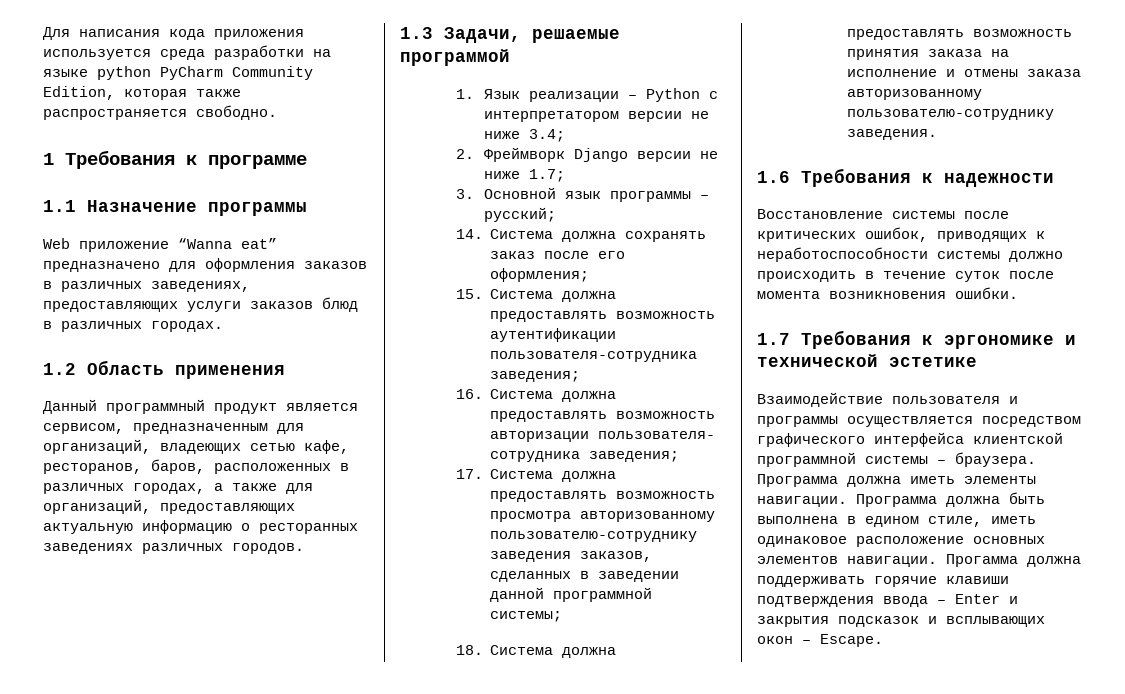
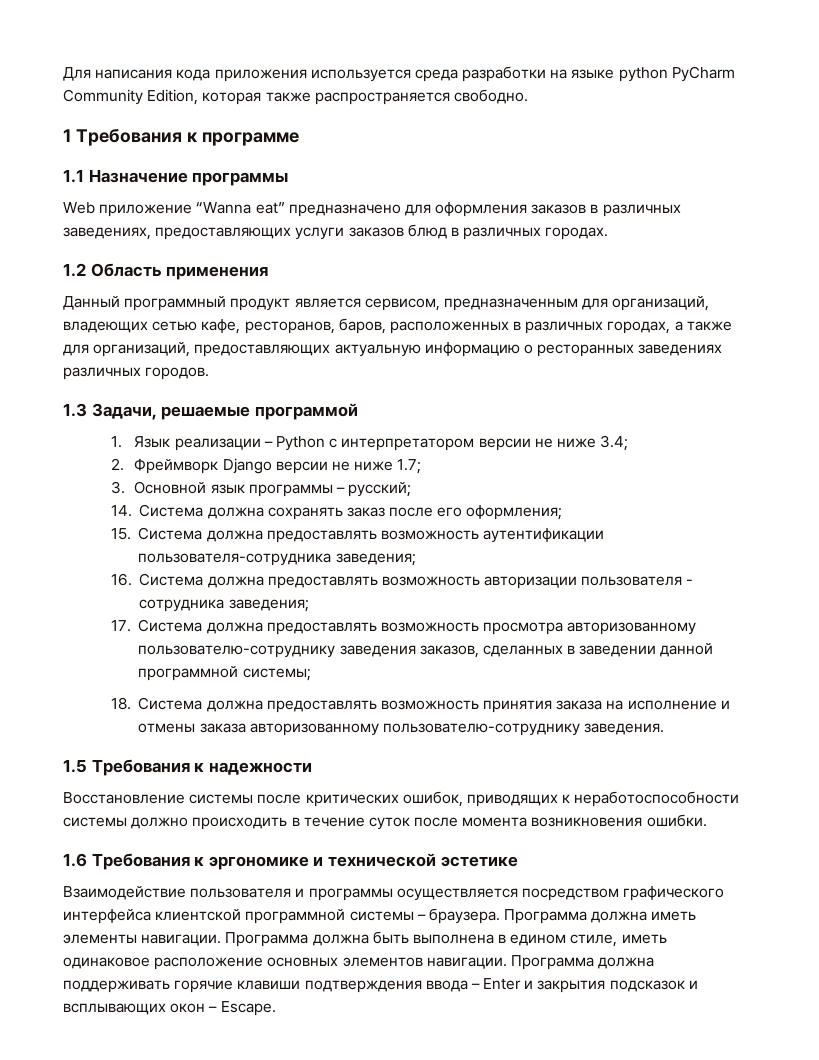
[598,431,716,439] пользователя- -> [581,576,694,586] пользователя -
[757,171,790,183] 1.6 -> [63,759,87,773] 1.5
[757,333,790,345] 1.7 -> [63,853,87,867] 1.6
[946,554,1018,567] Прогамма -> [510,955,594,970] Программа

